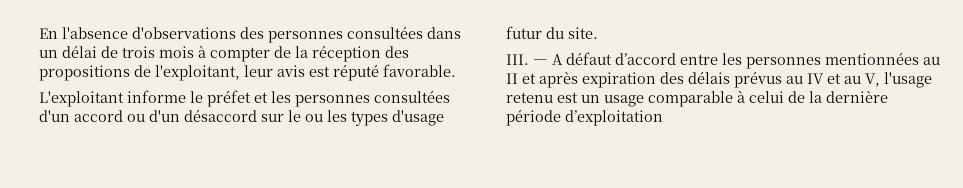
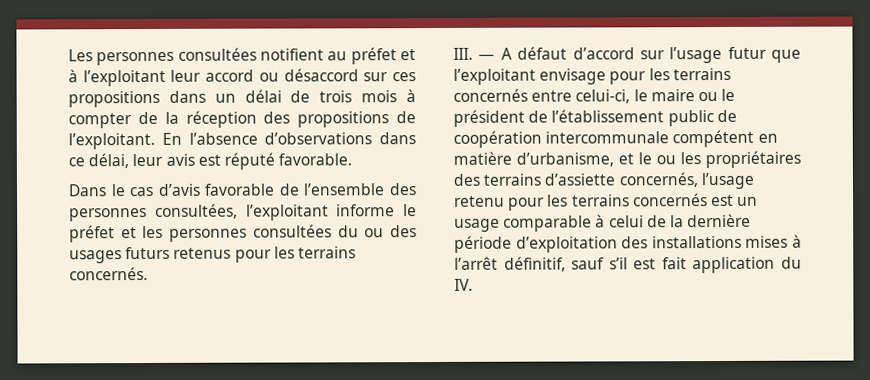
[39,26,423,43] En l'absence d'observations des personnes consultées -> [68,47,416,66] [68,68,416,87] [68,90,160,108] Les personnes consultées notifient au préfet et à l’exploitant leur accord ou désaccord sur ces propositions
[155,65,240,81] l'exploitant, -> [68,132,416,150] [68,153,130,169] l’exploitant. En l’absence d’observations dans ce délai,
[39,91,124,107] L'exploitant -> [68,183,417,197] [69,203,329,222] Dans le cas d’avis favorable de l’ensemble des personnes consultées, l’exploitant
[39,109,444,126] [506,26,598,39] d'un accord ou d'un désaccord sur le ou les types d'usage futur du site. -> [337,225,418,238] [69,246,356,264] [69,267,148,281] du ou des usages futurs retenus pour les terrains concernés.
[680,52,940,69] [506,71,932,88] [506,92,553,103] entre les personnes mentionnées au II et après expiration des délais prévus au IV et au V, l'usage retenu -> [639,46,801,64] [453,67,731,85] [453,88,736,104] [453,109,737,127] [453,129,778,148] [453,150,801,169] [453,172,754,190] [454,193,708,211] sur l’usage futur que l’exploitant envisage pour les terrains concernés entre celui-ci, le maire ou le président de l’établissement public de coopération intercommunale compétent en matière d’urbanisme, et le ou les propriétaires des terrains d’assiette concernés, l’usage retenu pour les terrains concernés
(663, 118) none -> [621,234,802,249] [454,256,802,274] [454,278,473,291] des installations mises à l’arrêt définitif, sauf s’il est fait application du IV.

